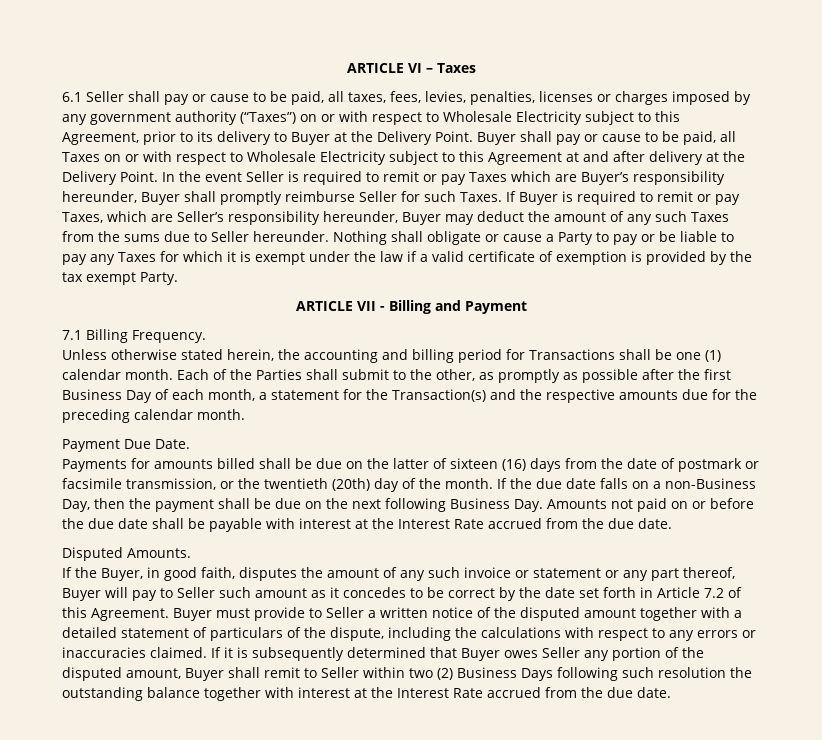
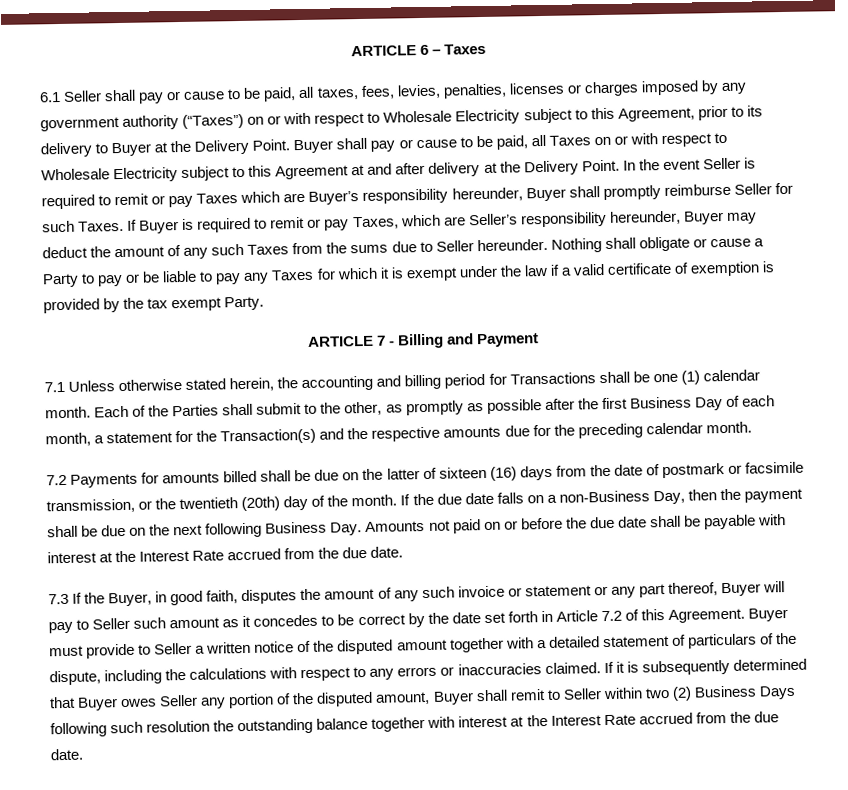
[346,63,422,73] ARTICLE VI -> [350,44,429,57] ARTICLE 6
[356,301,376,311] VII -> [376,335,386,346] 7
[86,329,206,343] Billing Frequency. // -> (65, 387) none
[62,439,190,452] Payment Due Date. // -> [46,474,67,486] 7.2
[62,547,191,561] Disputed Amounts. // -> [48,593,69,605] 7.3

